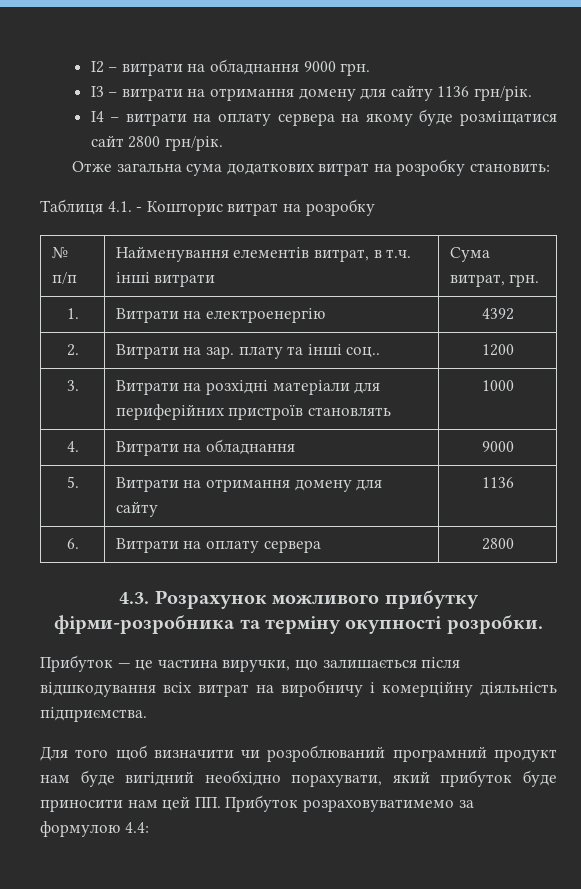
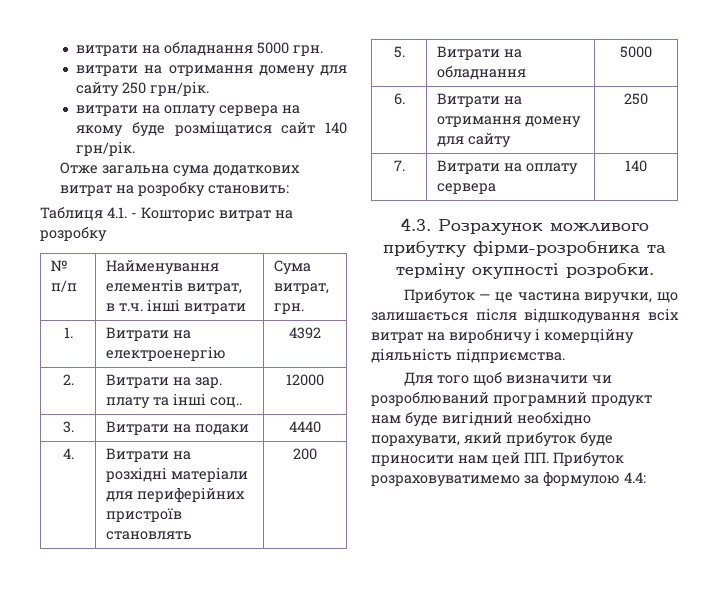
[90,61,118,73] І2 – -> (76, 50) none
[303,61,371,76] [90,86,118,97] 9000 грн. // І3 – -> [257,42,324,56] 5000 грн. //
[437,86,532,101] [90,111,120,122] 1136 грн/рік. // І4 – -> [122,81,210,96] 250 грн/рік. //
[128,136,161,148] 2800 -> [325,122,347,134] 140
[481,344,514,356] 1200 -> [286,374,324,386] 12000
(79, 385) none -> [105,421,249,435] [289,421,321,433] [62,448,74,459] | Витрати на подаки | 4440 // 4.
[481,380,514,391] [66,441,79,452] 1000 // 4. -> [293,448,317,460] [393,46,405,58] 200 // 5.
[481,441,514,452] [66,476,79,488] 9000 // 5. -> [620,46,652,58] [393,93,405,105] 5000 // 6.
[481,477,514,488] [66,538,79,549] 1136 // 6. -> [624,93,648,105] [393,160,405,171] 250 // 7.
[481,538,514,550] 2800 -> [625,160,647,172] 140

